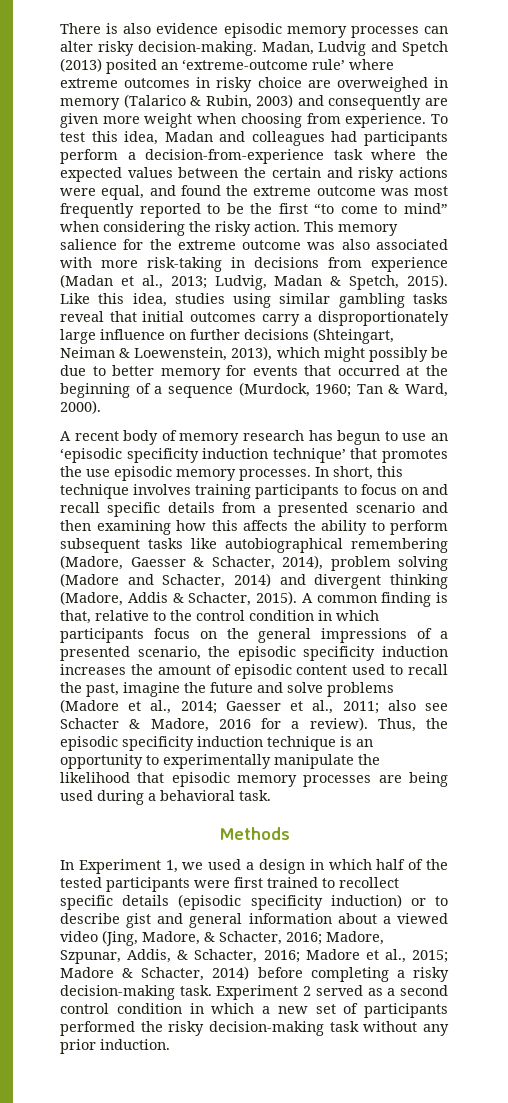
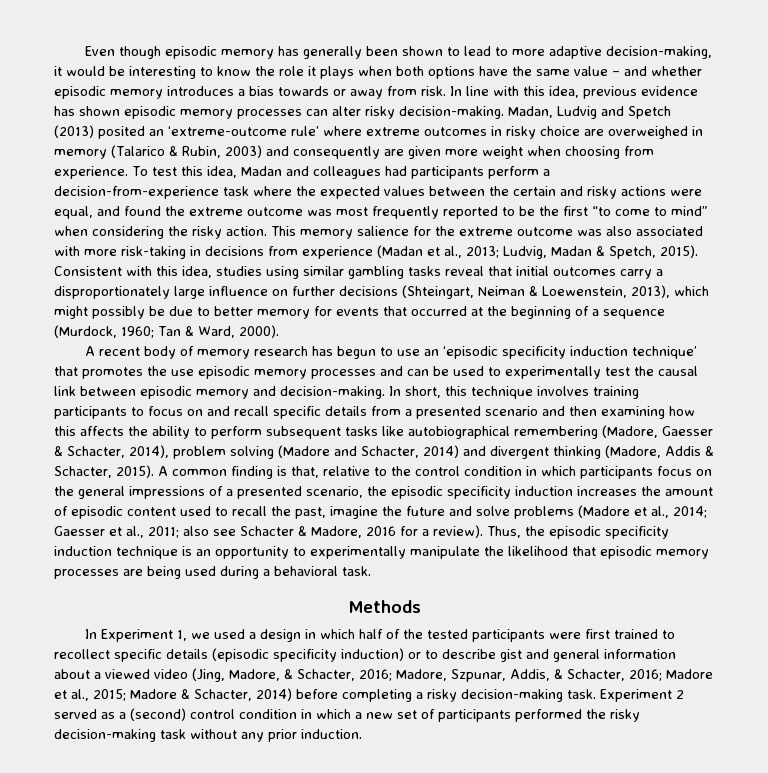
[60,23,219,34] There is also evidence -> [84,46,712,59] [54,66,702,79] [54,86,698,99] [54,106,120,116] Even though episodic memory has generally been shown to lead to more adaptive decision-making, it would be interesting to know the role it plays when both options have the same value – and whether episodic memory introduces a bias towards or away from risk. In line with this idea, previous evidence has shown
[60,293,90,304] Like -> [54,266,152,276] Consistent with
[239,469,311,481] processes. -> [311,366,698,379] [54,386,385,399] processes and can be used to experimentally test the causal link between episodic memory and decision-making.
[400,985,449,996] second -> [130,708,186,721] (second)

